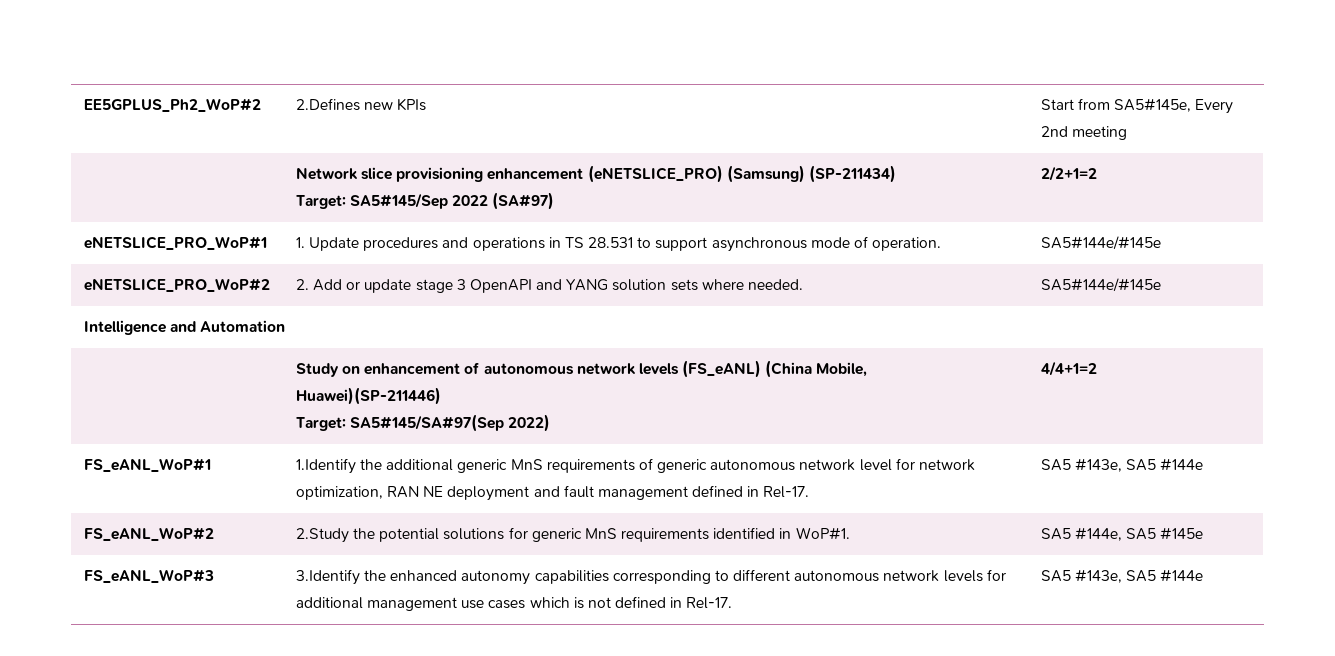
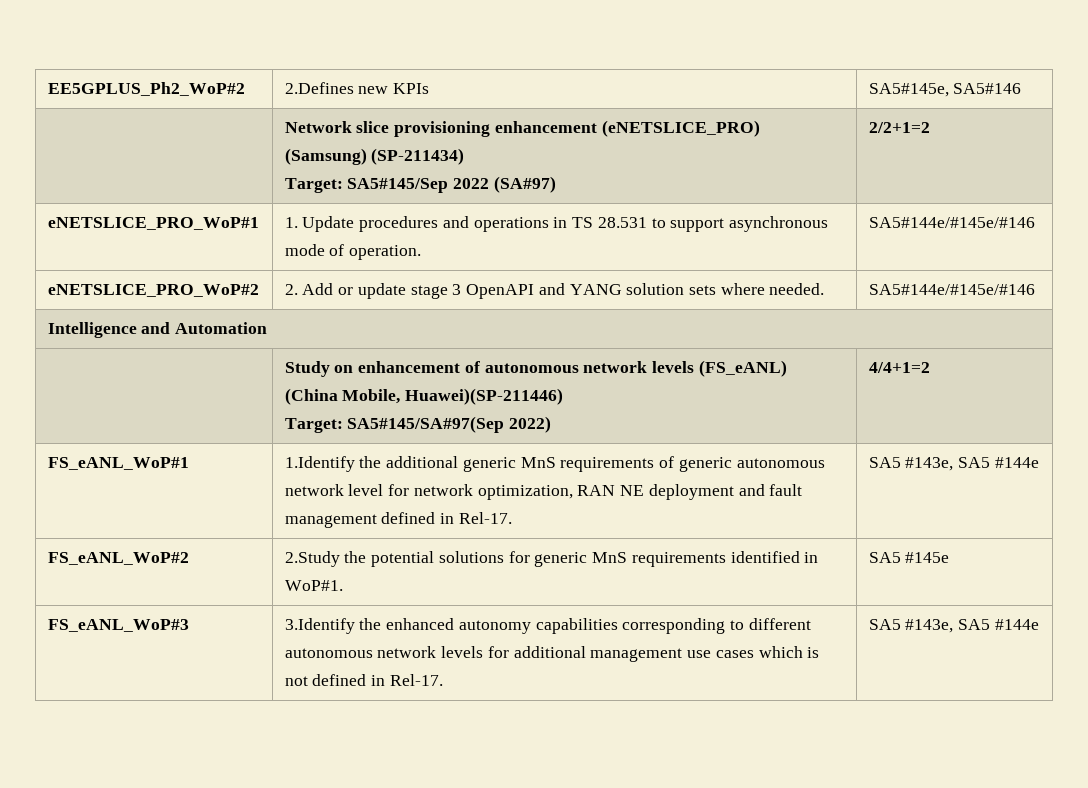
[1040,98,1234,114] [1040,126,1127,140] Start from SA5#145e, Every 2nd meeting -> [868,83,1022,97] SA5#145e, SA5#146
[1040,236,1161,250] SA5#144e/#145e -> [868,217,1035,228] SA5#144e/#145e/#146
[1040,278,1161,292] SA5#144e/#145e -> [868,284,1035,295] SA5#144e/#145e/#146
[1074,527,1157,541] #144e, SA5 -> (901, 557) none

